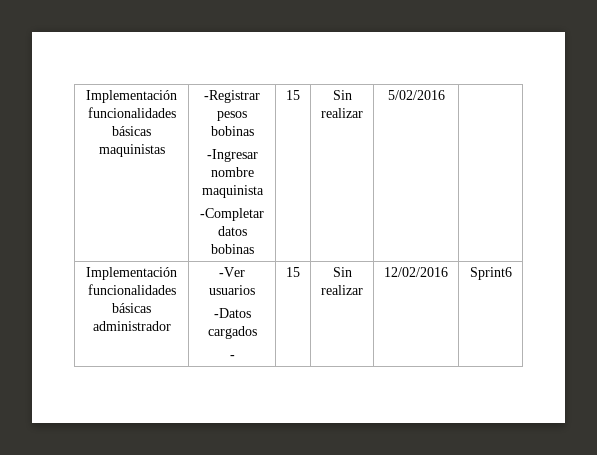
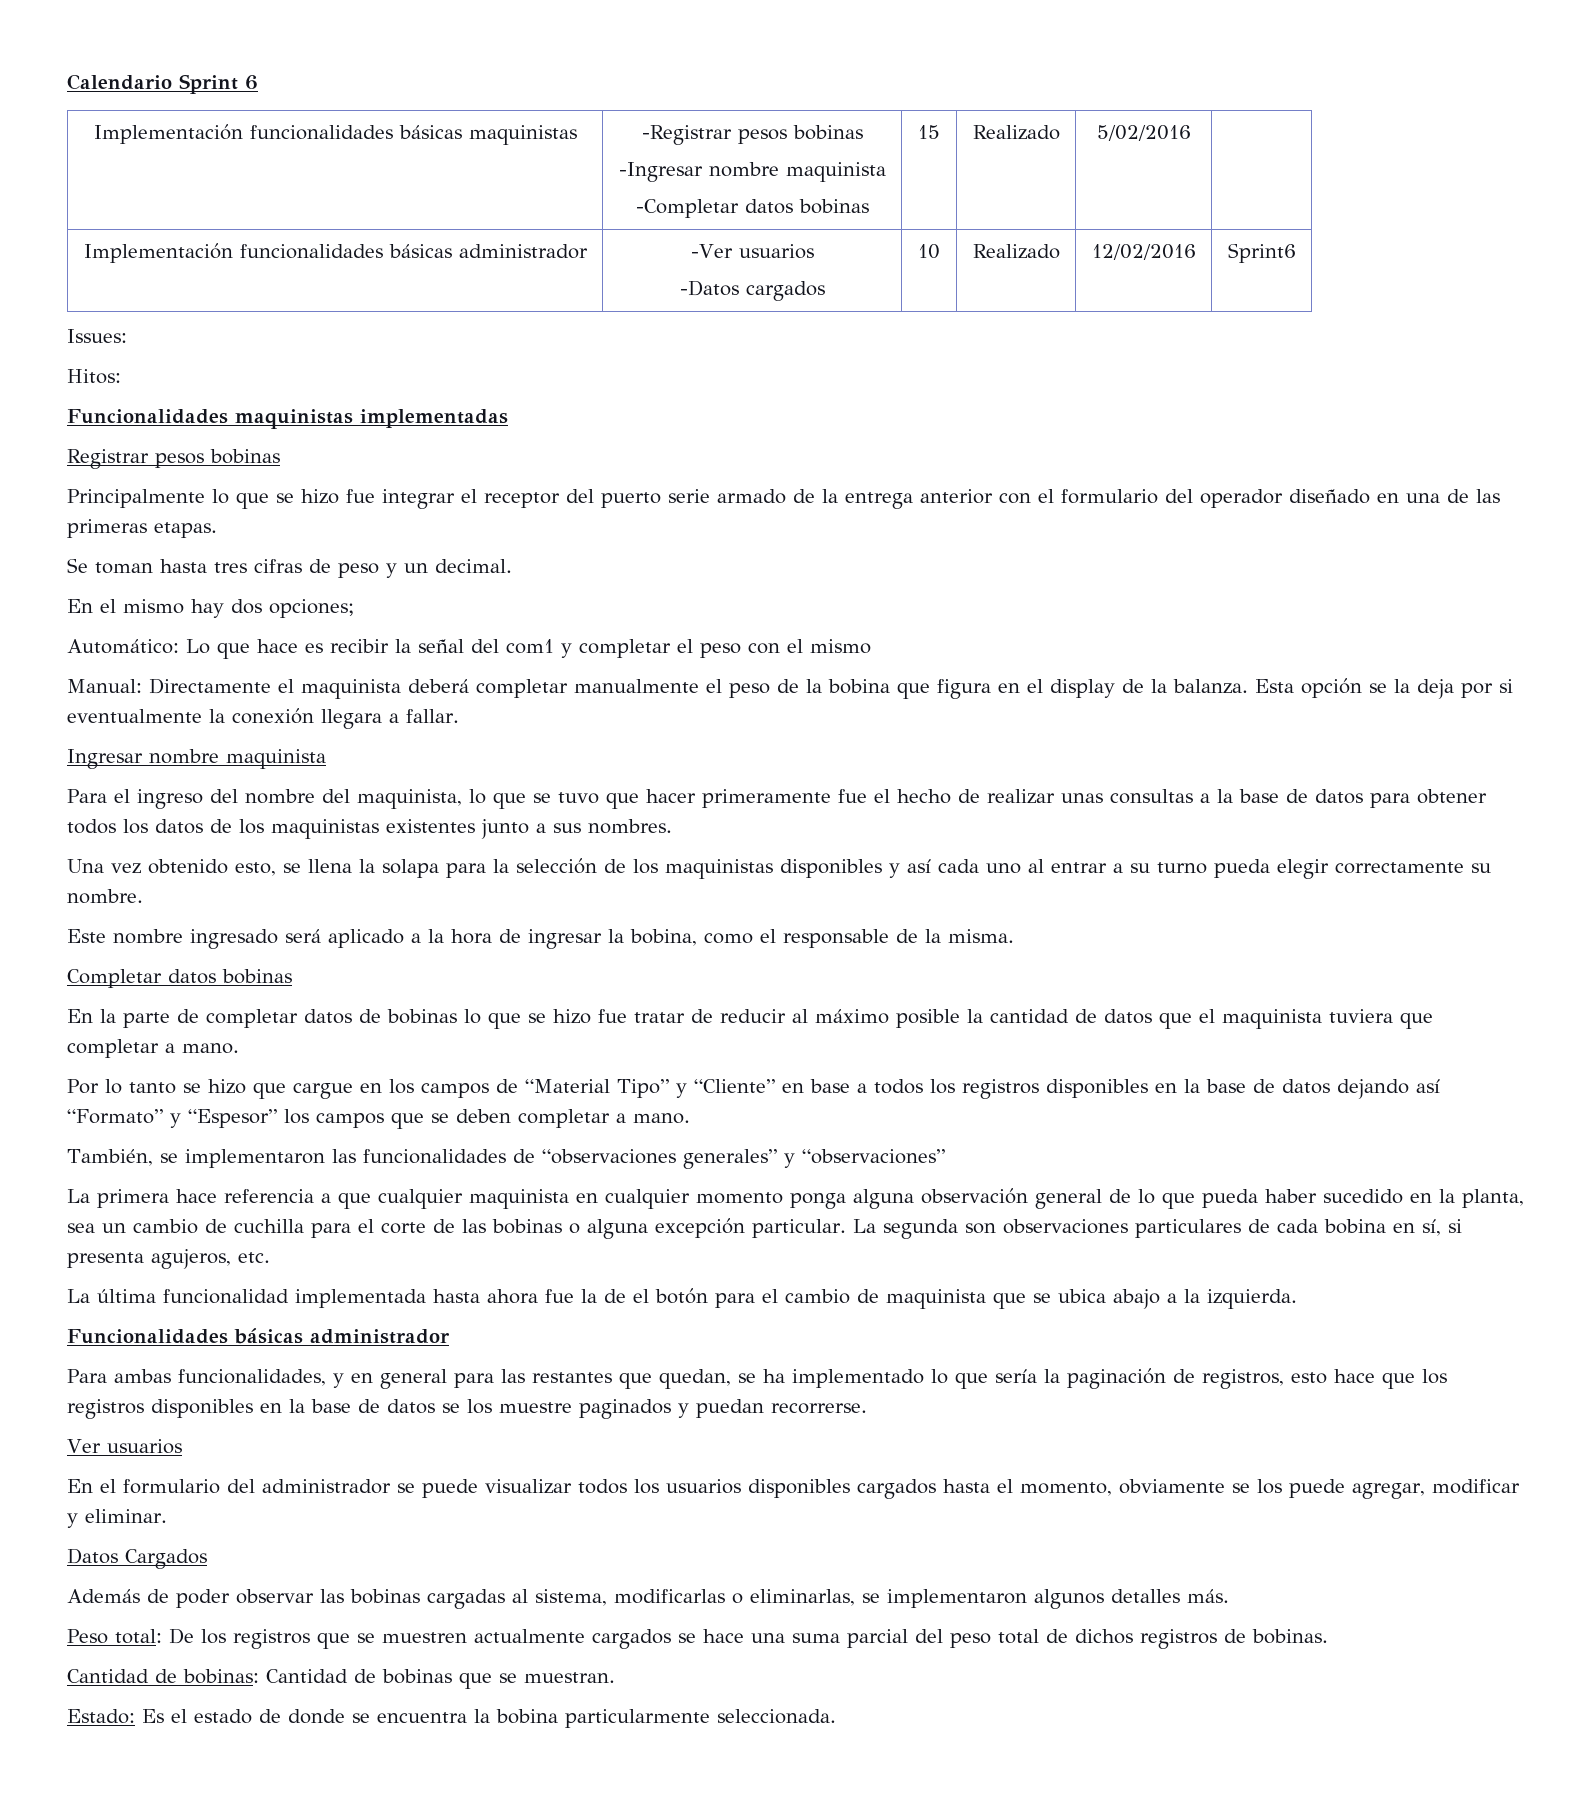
(86, 96) none -> [67,74,258,94] Calendario Sprint 6 //
[332,90,352,100] [321,108,363,118] Sin realizar -> [972,125,1060,140] Realizado
[229,355,235,359] [286,267,300,277] [332,267,352,277] [321,285,363,295] [384,267,448,277] [469,267,512,280] // - | 15 | Sin realizar | 12/02/2016 | Sprint6 -> [918,244,940,259] [972,244,1060,259] [1091,244,1196,260] [1227,243,1296,263] [67,329,127,343] [67,369,121,384] [67,409,508,429] [67,449,280,469] [67,489,1500,509] [67,519,217,538] [67,558,512,578] [67,599,354,618] [67,639,871,659] [67,678,1513,699] [67,708,459,729] [67,749,326,769] [67,789,1487,809] [67,819,672,839] [67,858,1491,879] [67,889,143,904] [67,929,1014,949] [67,969,292,988] [67,1009,1433,1029] [67,1039,239,1058] [67,1079,1440,1099] [67,1109,690,1129] [67,1149,945,1169] [67,1188,1524,1209] [67,1218,1462,1239] [67,1249,270,1269] [67,1288,1297,1309] [67,1328,450,1344] [67,1368,1447,1389] [67,1399,867,1419] [67,1439,182,1454] [67,1479,1520,1499] [67,1509,167,1528] [67,1548,207,1569] [67,1589,1229,1609] [67,1628,1328,1649] [67,1669,615,1689] [67,1709,836,1728] | 10 | Realizado | 12/02/2016 | Sprint6 // Issues: // Hitos: // Funcionalidades maquinistas implementadas // Registrar pesos bobinas // Principalmente lo que se hizo fue integrar el receptor del puerto serie armado de la entrega anterior con el formulario del operador diseñado en una de las primeras etapas. // Se toman hasta tres cifras de peso y un decimal. // En el mismo hay dos opciones; // Automático: Lo que hace es recibir la señal del com1 y completar el peso con el mismo // Manual: Directamente el maquinista deberá completar manualmente el peso de la bobina que figura en el display de la balanza. Esta opción se la deja por si eventualmente la conexión llegara a fallar. // Ingresar nombre maquinista // Para el ingreso del nombre del maquinista, lo que se tuvo que hacer primeramente fue el hecho de realizar unas consultas a la base de datos para obtener todos los datos de los maquinistas existentes junto a sus nombres. // Una vez obtenido esto, se llena la solapa para la selección de los maquinistas disponibles y así cada uno al entrar a su turno pueda elegir correctamente su nombre. // Este nombre ingresado será aplicado a la hora de ingresar la bobina, como el responsable de la misma. // Completar datos bobinas // En la parte de completar datos de bobinas lo que se hizo fue tratar de reducir al máximo posible la cantidad de datos que el maquinista tuviera que completar a mano. // Por lo tanto se hizo que cargue en los campos de “Material Tipo” y “Cliente” en base a todos los registros disponibles en la base de datos dejando así “Formato” y “Espesor” los campos que se deben completar a mano. // También, se implementaron las funcionalidades de “observaciones generales” y “observaciones” // La primera hace referencia a que cualquier maquinista en cualquier momento ponga alguna observación general de lo que pueda haber sucedido en la planta, sea un cambio de cuchilla para el corte de las bobinas o alguna excepción particular. La segunda son observaciones particulares de cada bobina en sí, si presenta agujeros, etc. // La última funcionalidad implementada hasta ahora fue la de el botón para el cambio de maquinista que se ubica abajo a la izquierda. // Funcionalidades básicas administrador // Para ambas funcionalidades, y en general para las restantes que quedan, se ha implementado lo que sería la paginación de registros, esto hace que los registros disponibles en la base de datos se los muestre paginados y puedan recorrerse. // Ver usuarios // En el formulario del administrador se puede visualizar todos los usuarios disponibles cargados hasta el momento, obviamente se los puede agregar, modificar y eliminar. // Datos Cargados // Además de poder observar las bobinas cargadas al sistema, modificarlas o eliminarlas, se implementaron algunos detalles más. // Peso total: De los registros que se muestren actualmente cargados se hace una suma parcial del peso total de dichos registros de bobinas. // Cantidad de bobinas: Cantidad de bobinas que se muestran. // Estado: Es el estado de donde se encuentra la bobina particularmente seleccionada.

